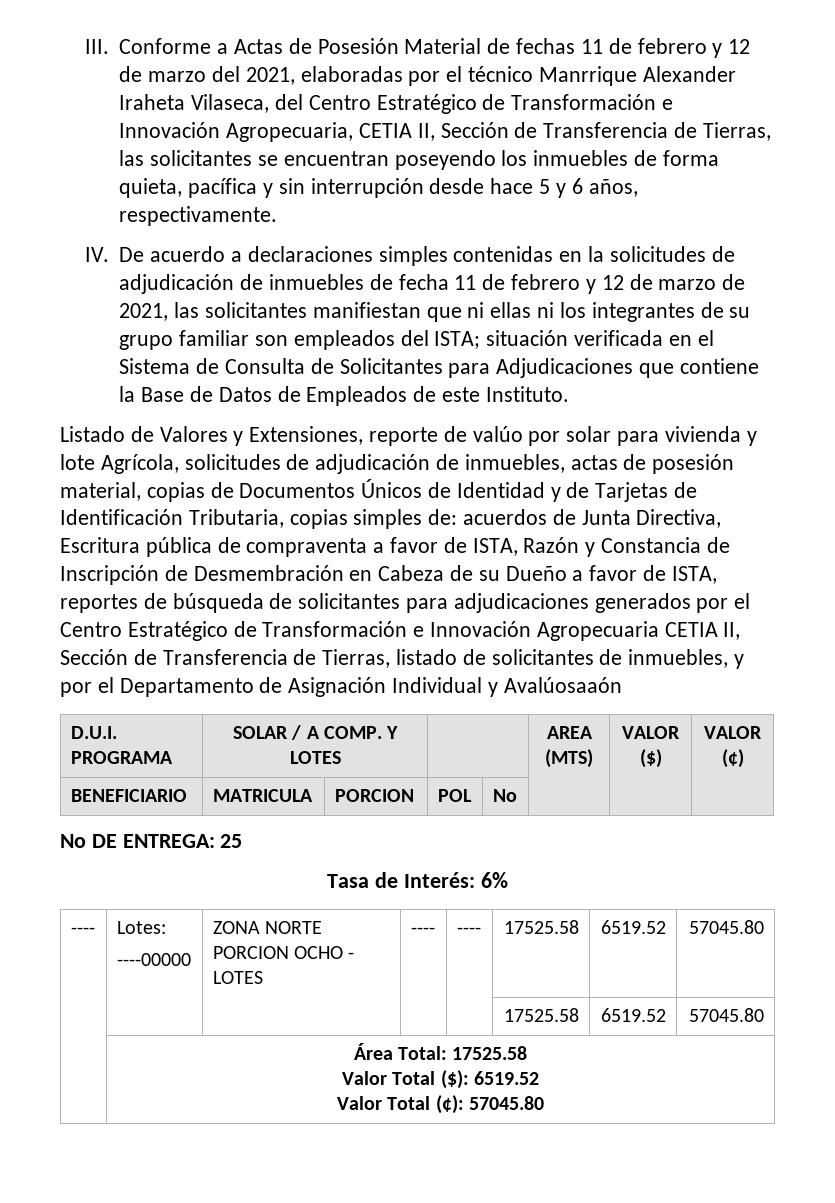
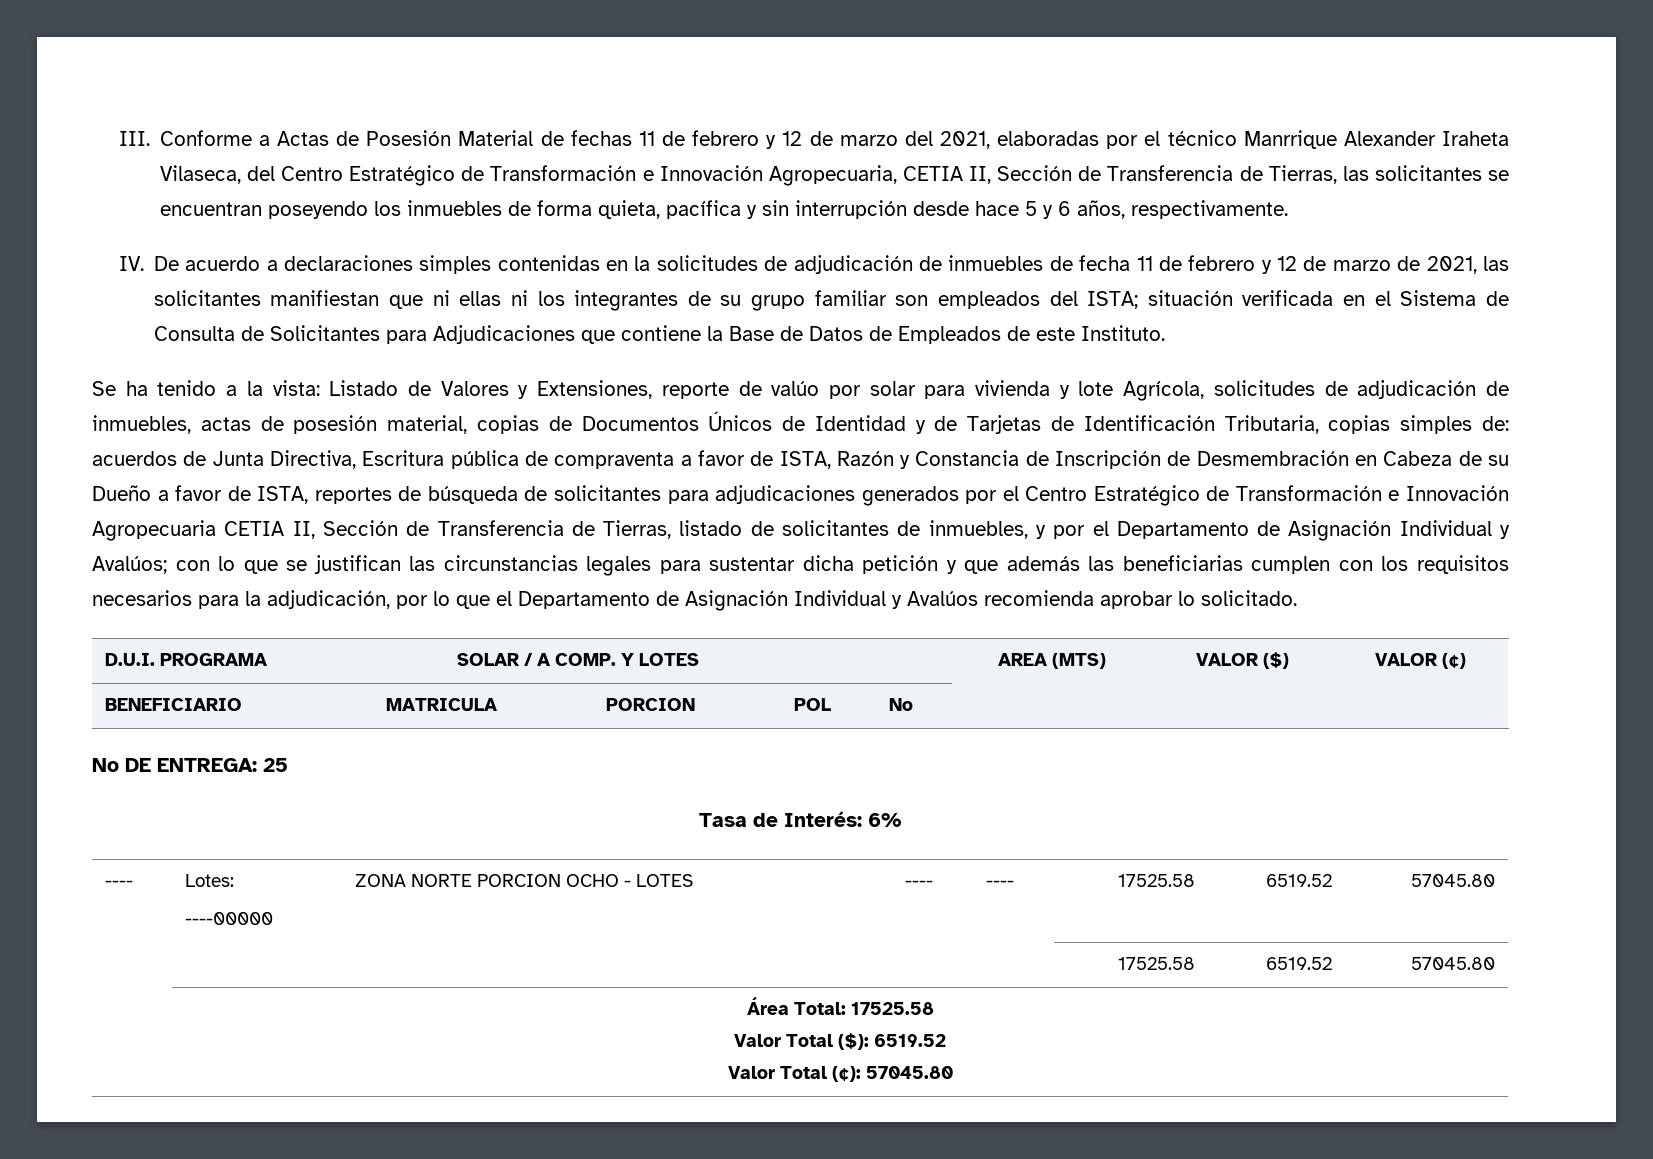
(569, 394) none -> [92,380,320,396] Se ha tenido a la vista:
[503,677,622,693] Avalúosaaón -> [92,555,1510,576] [92,590,1297,611] Avalúos; con lo que se justifican las circunstancias legales para sustentar dicha petición y que además las beneficiarias cumplen con los requisitos necesarios para la adjudicación, por lo que el Departamento de Asignación Individual y Avalúos recomienda aprobar lo solicitado.

